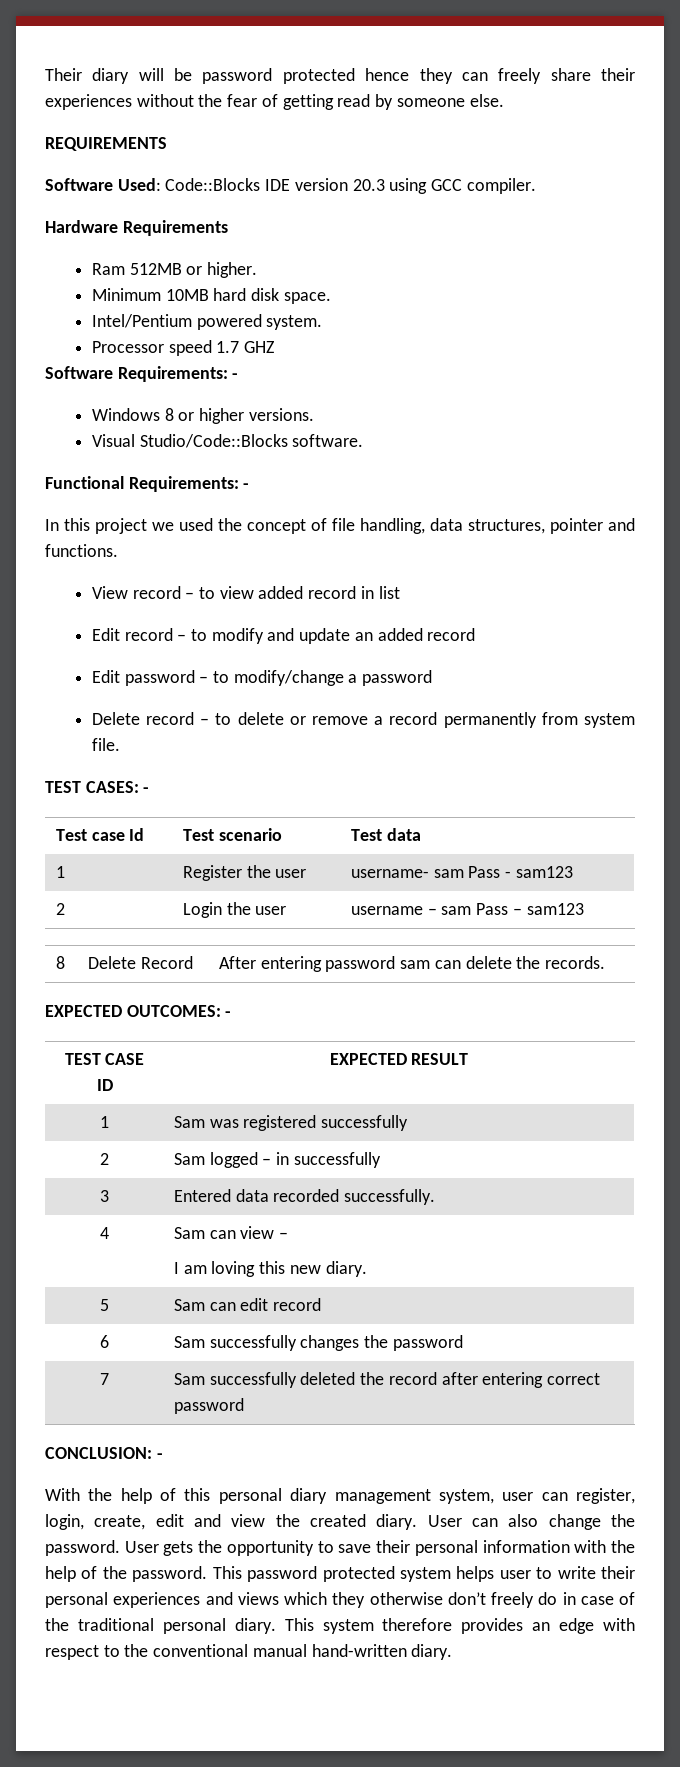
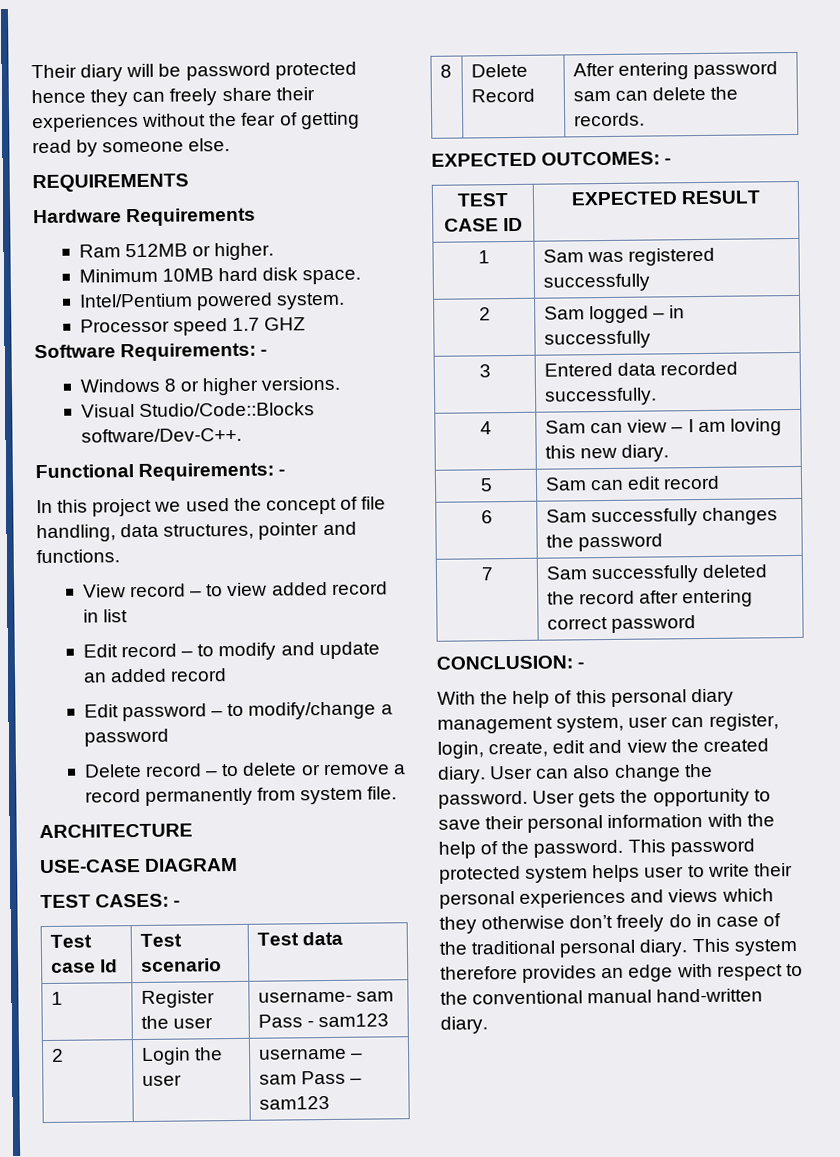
[45,178,536,194] // Software Used: Code::Blocks IDE version 20.3 using GCC compiler. -> (189, 183) none
[292,434,364,447] software. -> [80,427,242,443] software/Dev-C++.
(120, 744) none -> [39,823,193,839] [39,857,239,874] // ARCHITECTURE // USE-CASE DIAGRAM
(289, 1235) // -> (684, 429) none

